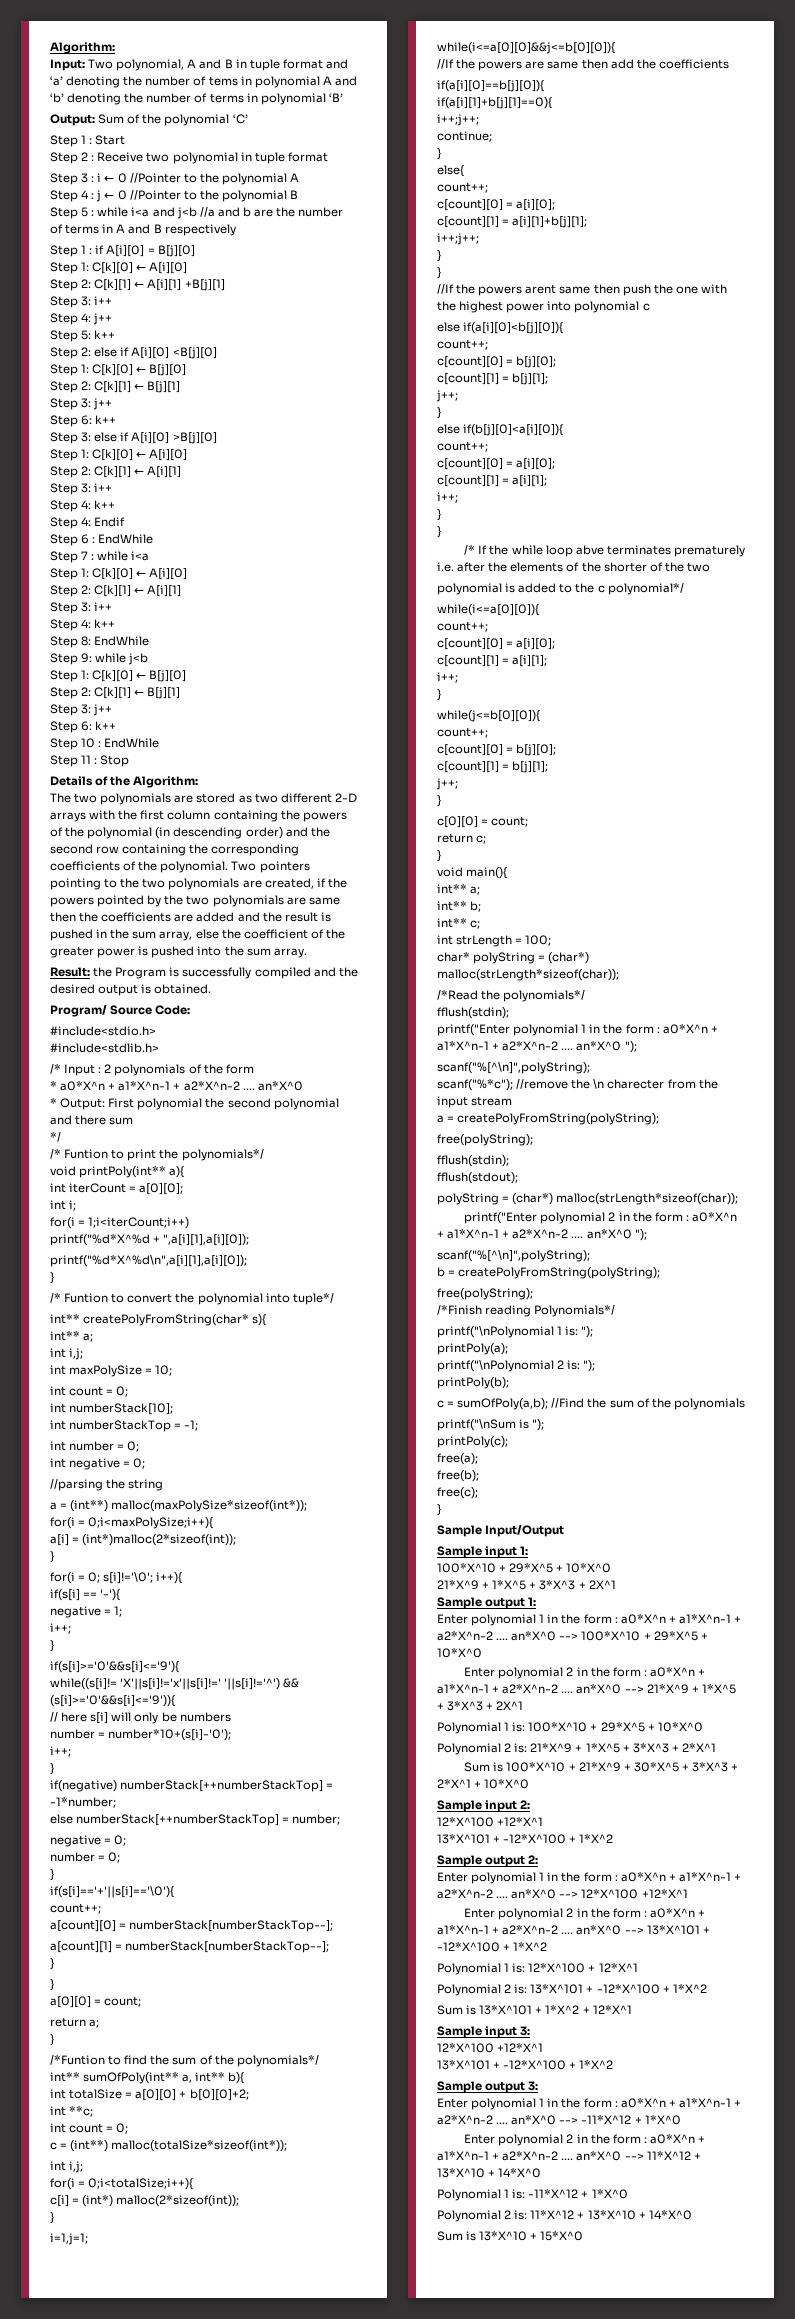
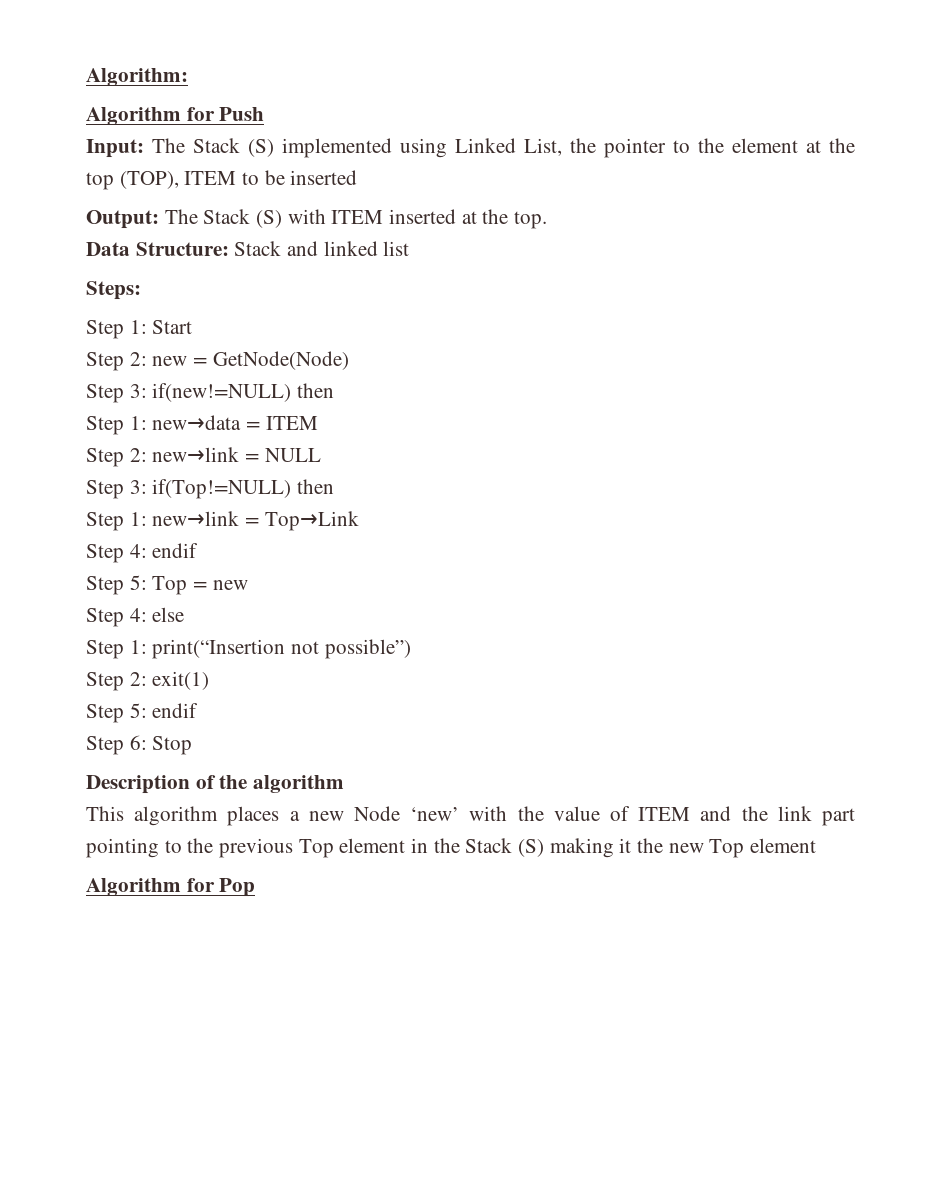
[50,42,115,54] [50,59,348,71] [50,76,357,88] [50,93,343,105] [50,114,248,126] [50,135,93,147] Algorithm: // Input: Two polynomial, A and B in tuple format and ‘a’ denoting the number of tems in polynomial A and ‘b’ denoting the number of terms in polynomial ‘B’ // Output: Sum of the polynomial ‘C’ // Step 1 : -> [86,68,188,86] [86,107,265,125] [86,138,855,158] [86,170,358,190] [86,209,548,229] [86,241,410,256] [86,281,141,300] [86,320,147,339] Algorithm: // Algorithm for Push // Input: The Stack (S) implemented using Linked List, the pointer to the element at the top (TOP), ITEM to be inserted // Output: The Stack (S) with ITEM inserted at the top. // Data Structure: Stack and linked list // Steps: // Step 1:
[81,152,328,164] [50,173,300,185] [50,190,299,202] [50,207,344,219] [50,224,236,236] [50,245,195,257] [50,262,188,274] [50,279,225,291] [50,296,113,308] [50,313,113,325] [50,330,116,342] [50,347,217,359] [50,364,187,376] [50,381,181,393] [50,398,113,410] [50,415,117,427] [50,432,217,444] [50,449,188,461] [50,466,182,478] [50,483,113,495] [50,500,116,512] [50,517,126,529] [50,534,154,546] [50,551,150,563] [50,568,188,580] [50,585,182,597] [50,602,113,614] [50,619,116,631] [50,636,150,648] [50,653,149,665] [50,670,187,682] [50,687,181,699] [50,704,113,716] [50,721,117,733] [50,738,160,750] [50,755,98,767] 2 : Receive two polynomial in tuple format // Step 3 : i ← 0 //Pointer to the polynomial A // Step 4 : j ← 0 //Pointer to the polynomial B // Step 5 : while i<a and j<b //a and b are the number of terms in A and B respectively // Step 1 : if A[i][0] = B[j][0] // Step 1: C[k][0] ← A[i][0] // Step 2: C[k][1] ← A[i][1] +B[j][1] // Step 3: i++ // Step 4: j++ // Step 5: k++ // Step 2: else if A[i][0] <B[j][0] // Step 1: C[k][0] ← B[j][0] // Step 2: C[k][1] ← B[j][1] // Step 3: j++ // Step 6: k++ // Step 3: else if A[i][0] >B[j][0] // Step 1: C[k][0] ← A[i][0] // Step 2: C[k][1] ← A[i][1] // Step 3: i++ // Step 4: k++ // Step 4: Endif // Step 6 : EndWhile // Step 7 : while i<a // Step 1: C[k][0] ← A[i][0] // Step 2: C[k][1] ← A[i][1] // Step 3: i++ // Step 4: k++ // Step 8: EndWhile // Step 9: while j<b // Step 1: C[k][0] ← B[j][0] // Step 2: C[k][1] ← B[j][1] // Step 3: j++ // Step 6: k++ // Step 10 : EndWhile // Step 11 : -> [129,351,349,370] [86,383,335,403] [86,415,318,435] [86,447,321,467] [86,479,335,499] [86,511,359,531] [86,543,199,563] [86,575,248,595] [86,607,185,627] [86,639,411,659] [86,671,210,691] [86,703,199,723] [86,735,147,755] 2: new = GetNode(Node) // Step 3: if(new!=NULL) then // Step 1: new→data = ITEM // Step 2: new→link = NULL // Step 3: if(Top!=NULL) then // Step 1: new→link = Top→Link // Step 4: endif // Step 5: Top = new // Step 4: else // Step 1: print(“Insertion not possible”) // Step 2: exit(1) // Step 5: endif // Step 6:
[50,776,199,788] [50,793,357,805] [50,810,347,822] [50,827,330,839] [50,844,300,856] [50,861,310,873] [50,878,347,890] [50,895,340,907] [50,912,331,922] [50,929,345,941] [50,946,307,958] [50,967,358,979] [50,984,212,996] [50,1005,191,1017] [50,1026,156,1036] [50,1043,159,1053] [50,1064,254,1076] [50,1081,303,1091] [50,1098,339,1110] [50,1115,134,1125] [50,1132,61,1142] [50,1149,264,1161] [50,1166,185,1178] [50,1183,184,1195] [50,1200,77,1211] [50,1217,190,1229] [50,1234,250,1246] [50,1255,247,1267] [50,1272,54,1284] [50,1293,334,1305] [50,1314,267,1326] [50,1331,94,1342] [50,1348,84,1360] [50,1365,173,1377] [50,1386,129,1397] [50,1403,174,1415] [50,1420,199,1432] [50,1441,140,1452] [50,1458,146,1470] [50,1479,164,1491] [50,1500,308,1512] [50,1517,214,1529] [50,1534,237,1546] [50,1551,54,1563] [50,1572,183,1584] [50,1589,121,1601] [50,1606,123,1618] [50,1623,71,1634] [50,1640,54,1652] [50,1661,179,1673] [50,1678,300,1690] [50,1695,175,1707] [50,1712,231,1724] [50,1729,232,1741] [50,1746,71,1757] [50,1763,54,1775] [50,1780,334,1792] [50,1797,116,1808] [50,1814,341,1826] [50,1835,127,1847] [50,1852,121,1863] [50,1869,54,1881] [50,1886,174,1898] [50,1904,101,1914] [50,1920,334,1932] [50,1941,330,1953] [50,1958,54,1970] [50,1979,54,1991] [50,1996,142,2008] [50,2018,100,2028] [50,2034,54,2046] [50,2055,319,2067] [50,2072,245,2084] [50,2089,249,2101] [50,2106,94,2117] [50,2123,129,2134] [50,2140,288,2152] [50,2161,84,2173] [50,2178,194,2190] [50,2195,240,2207] [50,2212,54,2224] [50,2233,88,2245] [437,42,615,54] [437,59,729,71] [437,80,544,92] [437,97,552,109] [437,114,479,126] [437,131,492,142] [437,148,441,160] [437,165,464,177] [437,183,488,193] [437,199,556,211] [437,216,588,228] [437,233,479,245] [437,250,441,262] [437,267,441,279] [437,284,727,296] [437,301,650,313] [437,322,564,334] [437,340,488,350] [437,356,557,368] [437,373,549,385] [436,390,458,402] [437,407,441,419] [437,424,564,436] [437,442,488,452] [437,458,556,470] [437,475,548,487] [437,492,458,503] [437,509,441,521] [437,526,441,538] [464,545,745,557] [437,562,710,572] [437,583,684,595] [437,604,539,616] [437,622,488,632] [437,638,556,650] [437,655,548,667] [437,672,458,683] [437,689,441,701] [437,710,540,722] [437,728,488,738] [437,744,557,756] [437,761,549,773] [436,778,458,790] [437,795,441,807] [437,816,529,828] [437,834,487,844] [437,850,441,862] [437,867,508,879] [437,884,481,895] [437,901,482,912] [437,918,481,929] [437,935,552,947] [437,952,590,964] [437,969,619,981] [437,990,586,1002] [437,1007,509,1019] [437,1024,718,1036] [437,1041,637,1053] [437,1062,590,1074] [437,1079,718,1091] [437,1096,513,1108] [437,1113,660,1125] [437,1134,533,1146] [437,1155,509,1167] [437,1172,518,1184] [437,1193,739,1205] [464,1212,737,1224] [437,1229,647,1241] [437,1250,590,1262] [437,1267,661,1279] [437,1288,533,1300] [437,1305,616,1317] [437,1326,594,1338] [437,1343,508,1355] [437,1360,596,1372] [437,1377,509,1389] [437,1398,745,1410] [437,1419,545,1431] [437,1436,508,1448] [437,1453,478,1465] [437,1470,479,1482] [437,1487,478,1499] [437,1504,441,1516] [437,1525,565,1537] [437,1546,529,1558] [437,1563,612,1573] [437,1580,616,1590] [437,1597,537,1609] [437,1614,742,1626] [437,1631,708,1641] [437,1648,482,1658] [464,1667,706,1679] [437,1684,736,1694] [437,1701,524,1711] [437,1722,703,1734] [437,1743,716,1755] [464,1762,739,1772] [437,1779,530,1789] [437,1800,531,1812] [437,1817,544,1827] [437,1834,614,1844] [437,1855,539,1867] [437,1872,742,1884] [437,1889,688,1899] [464,1908,706,1920] [437,1925,710,1935] [437,1942,548,1952] [437,1963,638,1975] [437,1984,707,1996] [437,2005,632,2015] [437,2026,531,2038] [437,2043,544,2053] [437,2060,614,2070] [437,2081,539,2093] [437,2098,742,2110] [437,2115,681,2125] [464,2134,706,2146] [437,2151,701,2161] [437,2168,542,2178] [437,2189,628,2201] [437,2210,692,2222] [437,2231,584,2241] Details of the Algorithm: // The two polynomials are stored as two different 2-D arrays with the first column containing the powers of the polynomial (in descending order) and the second row containing the corresponding coefficients of the polynomial. Two pointers pointing to the two polynomials are created, if the powers pointed by the two polynomials are same then the coefficients are added and the result is pushed in the sum array, else the coefficient of the greater power is pushed into the sum array. // Result: the Program is successfully compiled and the desired output is obtained. // Program/ Source Code: // #include<stdio.h> // #include<stdlib.h> // /* Input : 2 polynomials of the form // * a0*X^n + a1*X^n-1 + a2*X^n-2 .... an*X^0 // * Output: First polynomial the second polynomial and there sum // */ // /* Funtion to print the polynomials*/ // void printPoly(int** a){ // int iterCount = a[0][0]; // int i; // for(i = 1;i<iterCount;i++) // printf("%d*X^%d + ",a[i][1],a[i][0]); // printf("%d*X^%d\n",a[i][1],a[i][0]); // } // /* Funtion to convert the polynomial into tuple*/ // int** createPolyFromString(char* s){ // int** a; // int i,j; // int maxPolySize = 10; // int count = 0; // int numberStack[10]; // int numberStackTop = -1; // int number = 0; // int negative = 0; // //parsing the string // a = (int**) malloc(maxPolySize*sizeof(int*)); // for(i = 0;i<maxPolySize;i++){ // a[i] = (int*)malloc(2*sizeof(int)); // } // for(i = 0; s[i]!='\0'; i++){ // if(s[i] == '-'){ // negative = 1; // i++; // } // if(s[i]>='0'&&s[i]<='9'){ // while((s[i]!= 'X'||s[i]!='x'||s[i]!=' '||s[i]!='^') && (s[i]>='0'&&s[i]<='9')){ // // here s[i] will only be numbers // number = number*10+(s[i]-'0'); // i++; // } // if(negative) numberStack[++numberStackTop] = -1*number; // else numberStack[++numberStackTop] = number; // negative = 0; // number = 0; // } // if(s[i]=='+'||s[i]=='\0'){ // count++; // a[count][0] = numberStack[numberStackTop--]; // a[count][1] = numberStack[numberStackTop--]; // } // } // a[0][0] = count; // return a; // } // /*Funtion to find the sum of the polynomials*/ // int** sumOfPoly(int** a, int** b){ // int totalSize = a[0][0] + b[0][0]+2; // int **c; // int count = 0; // c = (int**) malloc(totalSize*sizeof(int*)); // int i,j; // for(i = 0;i<totalSize;i++){ // c[i] = (int*) malloc(2*sizeof(int)); // } // i=1,j=1; // while(i<=a[0][0]&&j<=b[0][0]){ // //If the powers are same then add the coefficients // if(a[i][0]==b[j][0]){ // if(a[i][1]+b[j][1]==0){ // i++;j++; // continue; // } // else{ // count++; // c[count][0] = a[i][0]; // c[count][1] = a[i][1]+b[j][1]; // i++;j++; // } // } // //If the powers arent same then push the one with the highest power into polynomial c // else if(a[i][0]<b[j][0]){ // count++; // c[count][0] = b[j][0]; // c[count][1] = b[j][1]; // j++; // } // else if(b[j][0]<a[i][0]){ // count++; // c[count][0] = a[i][0]; // c[count][1] = a[i][1]; // i++; // } // } // /* If the while loop abve terminates prematurely i.e. after the elements of the shorter of the two // polynomial is added to the c polynomial*/ // while(i<=a[0][0]){ // count++; // c[count][0] = a[i][0]; // c[count][1] = a[i][1]; // i++; // } // while(j<=b[0][0]){ // count++; // c[count][0] = b[j][0]; // c[count][1] = b[j][1]; // j++; // } // c[0][0] = count; // return c; // } // void main(){ // int** a; // int** b; // int** c; // int strLength = 100; // char* polyString = (char*) malloc(strLength*sizeof(char)); // /*Read the polynomials*/ // fflush(stdin); // printf("Enter polynomial 1 in the form : a0*X^n + a1*X^n-1 + a2*X^n-2 .... an*X^0 "); // scanf("%[^\n]",polyString); // scanf("%*c"); //remove the \n charecter from the input stream // a = createPolyFromString(polyString); // free(polyString); // fflush(stdin); // fflush(stdout); // polyString = (char*) malloc(strLength*sizeof(char)); // printf("Enter polynomial 2 in the form : a0*X^n + a1*X^n-1 + a2*X^n-2 .... an*X^0 "); // scanf("%[^\n]",polyString); // b = createPolyFromString(polyString); // free(polyString); // /*Finish reading Polynomials*/ // printf("\nPolynomial 1 is: "); // printPoly(a); // printf("\nPolynomial 2 is: "); // printPoly(b); // c = sumOfPoly(a,b); //Find the sum of the polynomials // printf("\nSum is "); // printPoly(c); // free(a); // free(b); // free(c); // } // Sample Input/Output // Sample input 1: // 100*X^10 + 29*X^5 + 10*X^0 // 21*X^9 + 1*X^5 + 3*X^3 + 2X^1 // Sample output 1: // Enter polynomial 1 in the form : a0*X^n + a1*X^n-1 + a2*X^n-2 .... an*X^0 --> 100*X^10 + 29*X^5 + 10*X^0 // Enter polynomial 2 in the form : a0*X^n + a1*X^n-1 + a2*X^n-2 .... an*X^0 --> 21*X^9 + 1*X^5 + 3*X^3 + 2X^1 // Polynomial 1 is: 100*X^10 + 29*X^5 + 10*X^0 // Polynomial 2 is: 21*X^9 + 1*X^5 + 3*X^3 + 2*X^1 // Sum is 100*X^10 + 21*X^9 + 30*X^5 + 3*X^3 + 2*X^1 + 10*X^0 // Sample input 2: // 12*X^100 +12*X^1 // 13*X^101 + -12*X^100 + 1*X^2 // Sample output 2: // Enter polynomial 1 in the form : a0*X^n + a1*X^n-1 + a2*X^n-2 .... an*X^0 --> 12*X^100 +12*X^1 // Enter polynomial 2 in the form : a0*X^n + a1*X^n-1 + a2*X^n-2 .... an*X^0 --> 13*X^101 + -12*X^100 + 1*X^2 // Polynomial 1 is: 12*X^100 + 12*X^1 // Polynomial 2 is: 13*X^101 + -12*X^100 + 1*X^2 // Sum is 13*X^101 + 1*X^2 + 12*X^1 // Sample input 3: // 12*X^100 +12*X^1 // 13*X^101 + -12*X^100 + 1*X^2 // Sample output 3: // Enter polynomial 1 in the form : a0*X^n + a1*X^n-1 + a2*X^n-2 .... an*X^0 --> -11*X^12 + 1*X^0 // Enter polynomial 2 in the form : a0*X^n + a1*X^n-1 + a2*X^n-2 .... an*X^0 --> 11*X^12 + 13*X^10 + 14*X^0 // Polynomial 1 is: -11*X^12 + 1*X^0 // Polynomial 2 is: 11*X^12 + 13*X^10 + 14*X^0 // Sum is 13*X^10 + 15*X^0 -> [86,775,345,794] [86,806,856,826] [86,838,817,858] [86,878,256,897] Description of the algorithm // This algorithm places a new Node ‘new’ with the value of ITEM and the link part pointing to the previous Top element in the Stack (S) making it the new Top element // Algorithm for Pop

